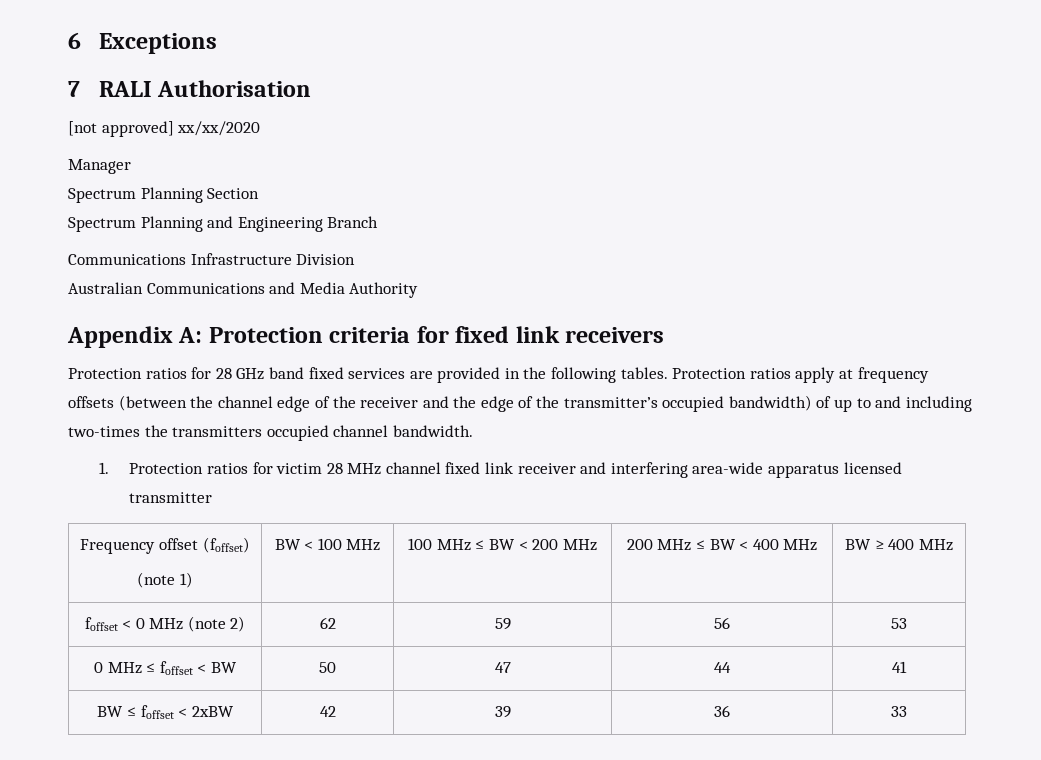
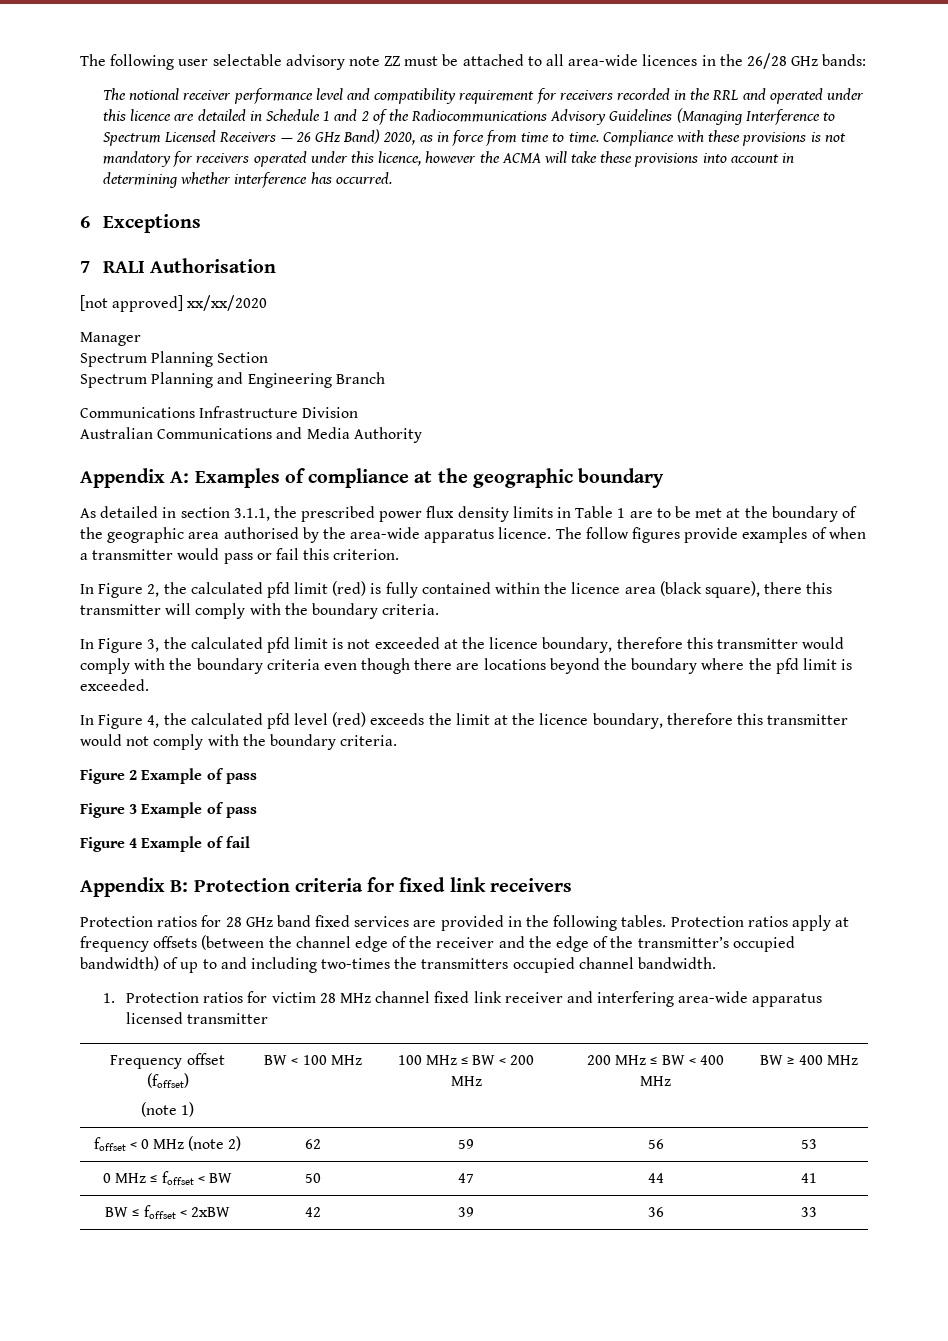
(68, 40) none -> [80,53,867,70] [103,88,865,104] [103,108,836,125] [103,129,846,146] [103,151,795,167] [103,172,392,188] The following user selectable advisory note ZZ must be attached to all area-wide licences in the 26/28 GHz bands: // The notional receiver performance level and compatibility requirement for receivers recorded in the RRL and operated under this licence are detailed in Schedule 1 and 2 of the Radiocommunications Advisory Guidelines (Managing Interference to Spectrum Licensed Receivers — 26 GHz Band) 2020, as in force from time to time. Compliance with these provisions is not mandatory for receivers operated under this licence, however the ACMA will take these provisions into account in determining whether interference has occurred. //
(203, 335) none -> [194,468,665,488] [80,506,857,522] [80,527,866,543] [80,548,400,564] [80,581,833,598] [80,603,440,619] [80,637,845,653] [80,658,853,674] [80,679,149,691] [80,712,849,729] [80,734,398,750] [80,768,257,784] [80,802,257,818] [80,836,250,852] [80,877,189,897] Examples of compliance at the geographic boundary // As detailed in section 3.1.1, the prescribed power flux density limits in Table 1 are to be met at the boundary of the geographic area authorised by the area-wide apparatus licence. The follow figures provide examples of when a transmitter would pass or fail this criterion. // In Figure 2, the calculated pfd limit (red) is fully contained within the licence area (black square), there this transmitter will comply with the boundary criteria. // In Figure 3, the calculated pfd limit is not exceeded at the licence boundary, therefore this transmitter would comply with the boundary criteria even though there are locations beyond the boundary where the pfd limit is exceeded. // In Figure 4, the calculated pfd level (red) exceeds the limit at the licence boundary, therefore this transmitter would not comply with the boundary criteria. // Figure 2 Example of pass // Figure 3 Example of pass // Figure 4 Example of fail // Appendix B:

